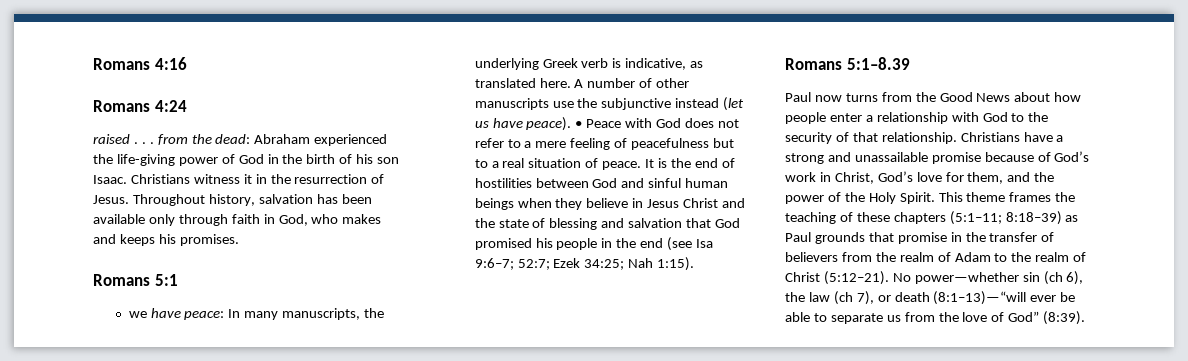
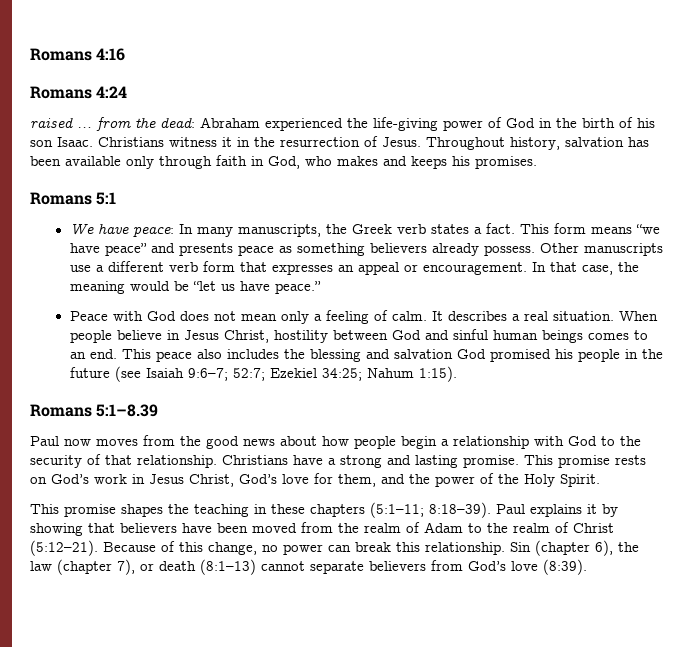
[133,142,154,144] . . . -> [77,127,92,128] …
[128,311,147,318] we -> [69,223,94,235] We
[474,58,539,70] underlying -> (347, 229) none
[612,58,704,70] [474,78,690,88] [474,97,745,111] [474,117,583,131] is indicative, as translated here. A number of other manuscripts use the subjunctive instead (let us have peace). • -> [430,223,660,234] [69,243,663,256] [69,261,639,275] [69,281,321,294] states a fact. This form means “we have peace” and presents peace as something believers already possess. Other manuscripts use a different verb form that expresses an appeal or encouragement. In that case, the meaning would be “let us have peace.” //
[474,138,734,150] [474,158,735,170] [474,178,532,188] refer to a mere feeling of peacefulness but to a real situation of peace. It is the end of hostilities -> [240,310,658,324] [69,330,328,343] mean only a feeling of calm. It describes a real situation. When people believe in Jesus Christ, hostility
[517,198,745,210] [474,218,546,228] when they believe in Jesus Christ and the state of -> [587,330,648,340] [69,349,305,362] comes to an end. This peace also includes the
[686,218,712,228] that -> (453, 354) none
[640,237,713,251] [474,258,654,270] end (see Isa 9:6–7; 52:7; Ezek 34:25; Nah -> [69,366,414,382] future (see Isaiah 9:6–7; 52:7; Ezekiel 34:25; Nahum
[845,92,1011,102] turns from the Good News -> [96,435,275,449] moves from the good news
[829,113,862,122] enter -> [401,436,437,449] begin
[854,152,1051,164] unassailable promise because of -> [415,455,646,468] [30,477,47,484] lasting promise. This promise rests on
(831, 177) none -> [149,474,184,484] Jesus
[938,192,1052,202] This theme frames -> [30,504,163,517] // This promise shapes
[839,212,853,222] of -> [254,504,267,514] in
[1005,211,1079,225] [785,232,1055,244] [785,252,838,262] 8:18–39) as Paul grounds that promise in the transfer of believers -> [429,502,618,518] [30,523,297,536] 8:18–39). Paul explains it by showing that believers have been moved
[892,271,1063,285] No power—whether sin (ch -> [103,540,590,556] Because of this change, no power can break this relationship. Sin (chapter
[833,291,853,305] (ch -> [57,559,112,575] (chapter
[933,291,1076,305] [785,311,1040,324] (8:1–13)—“will ever be able to separate us from the love of God” -> [200,559,538,575] (8:1–13) cannot separate believers from God’s love

